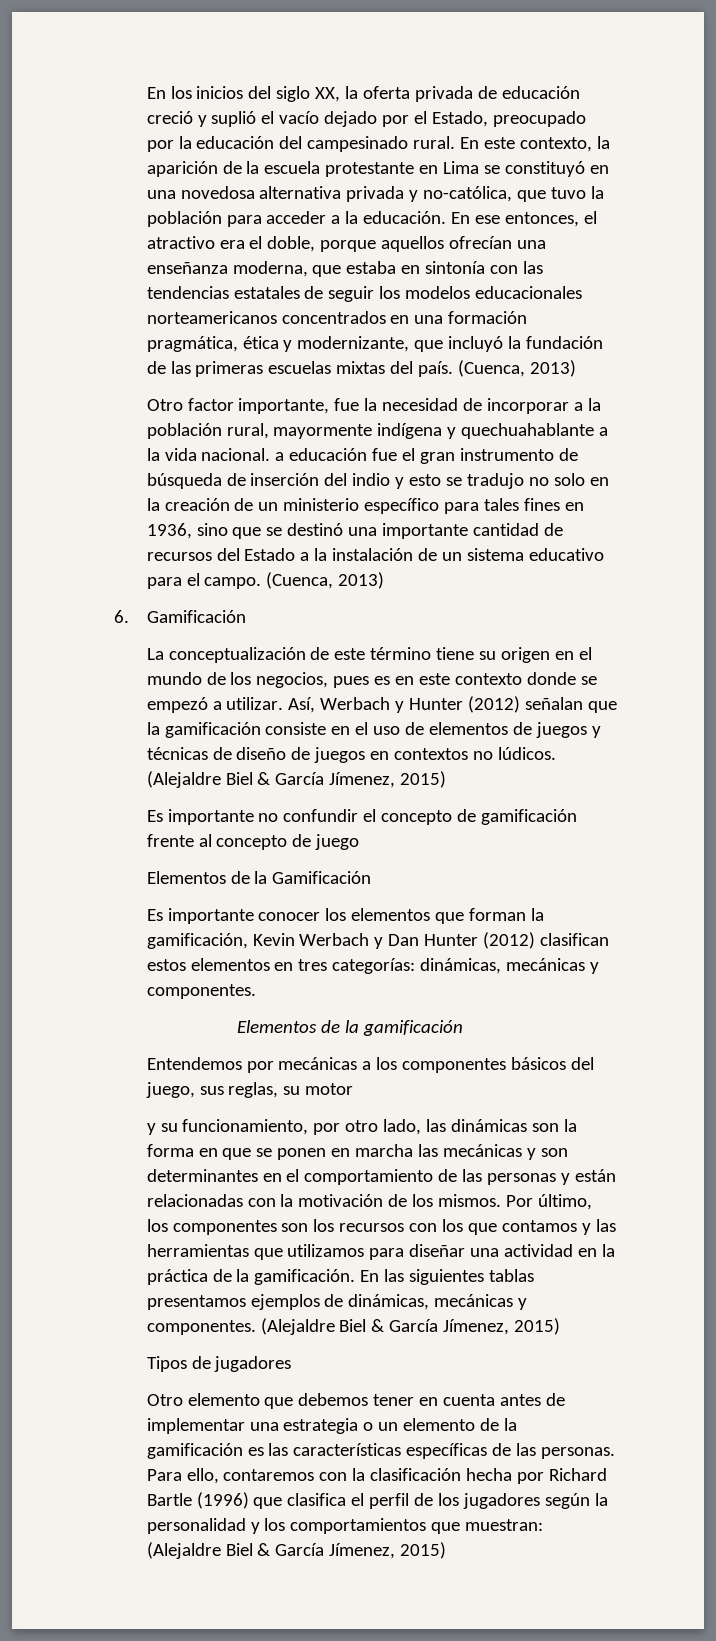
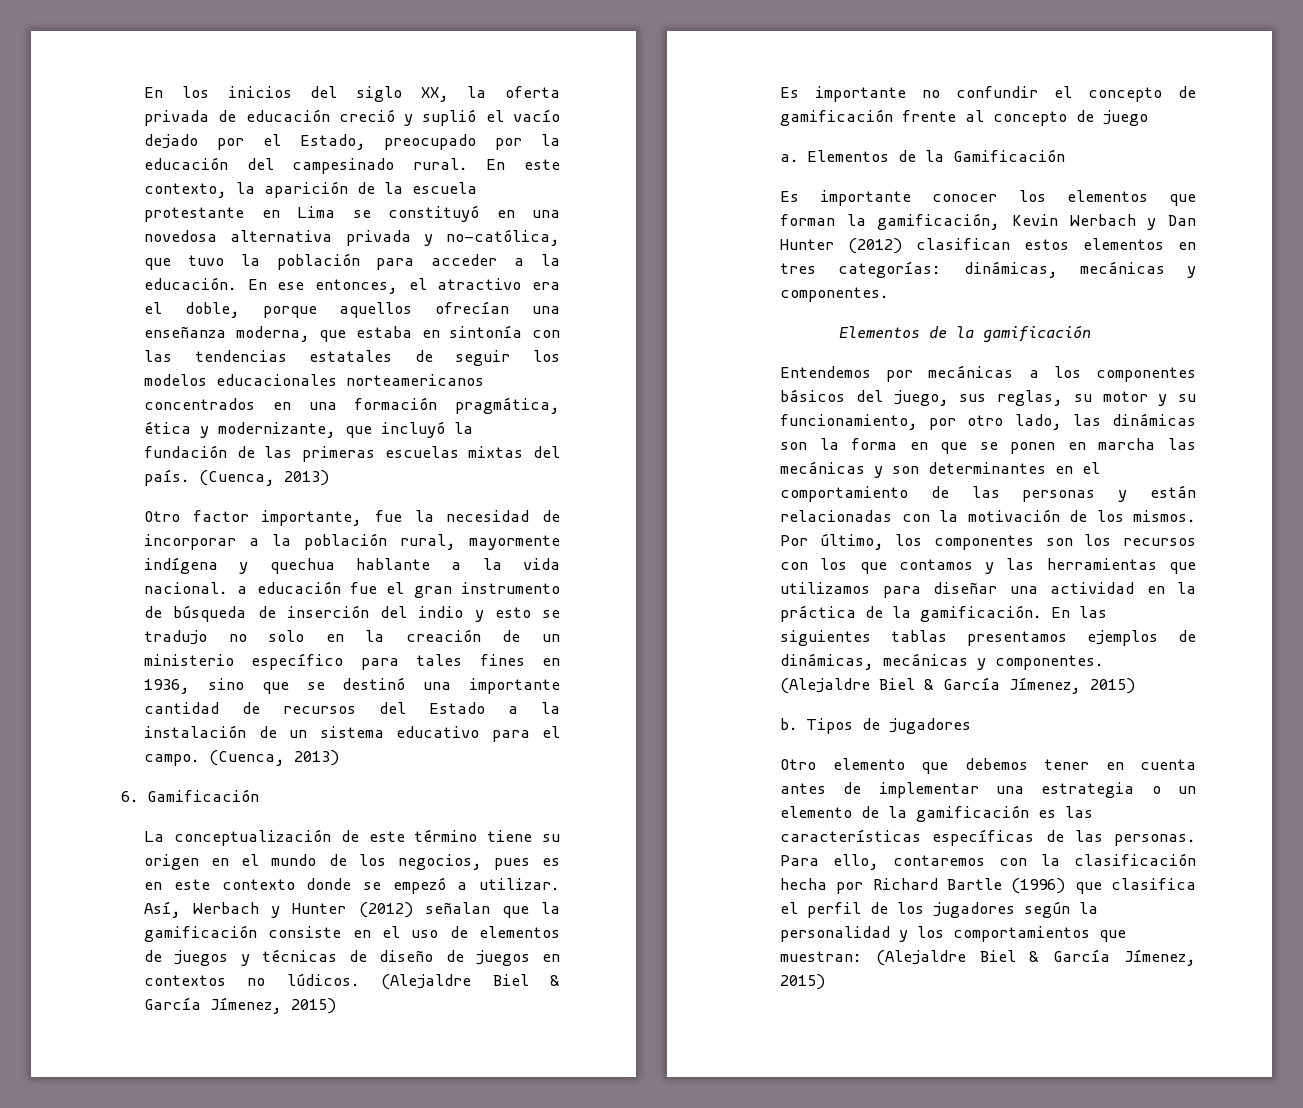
[461,423,595,439] quechuahablante -> [269,558,431,574] quechua hablante
(360, 842) none -> [780,154,800,162] a.
(354, 1089) // -> (1148, 396) none
(561, 1326) none -> [780,718,799,730] b.

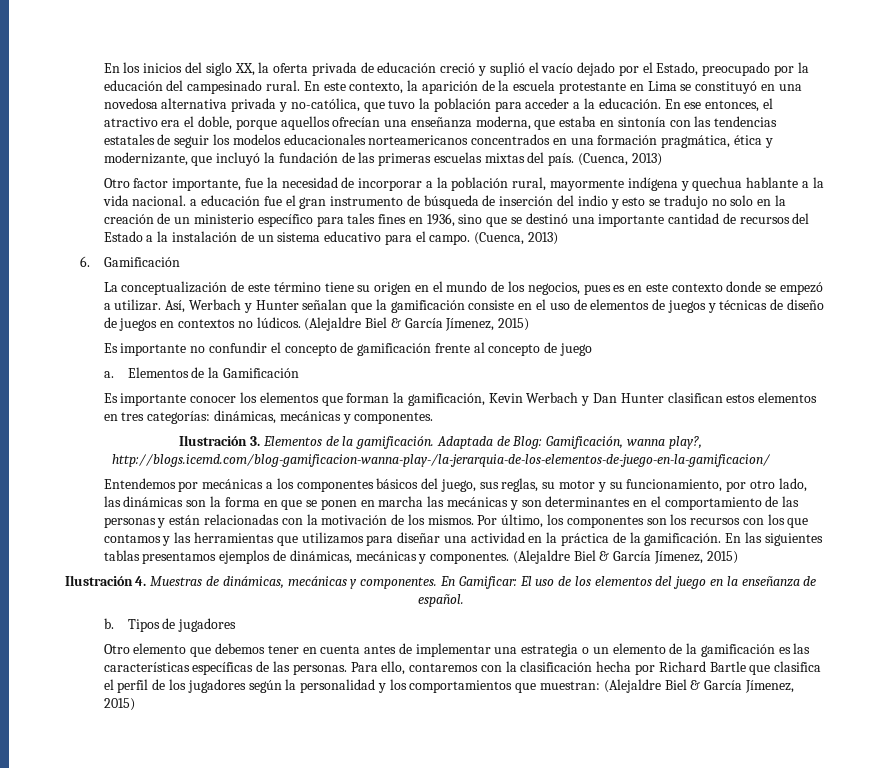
[358,902,413,918] (2012) -> (299, 305) none
[848,238,903,254] (2012) -> (664, 398) none
[839,325,1091,342] Elementos de la gamificación -> [179,435,702,449] [111,454,771,467] Ilustración 3. Elementos de la gamificación. Adaptada de Blog: Gamificación, wanna play?, http://blogs.icemd.com/blog-gamificacion-wanna-play-/la-jerarquia-de-los-elementos-de-juego-en-la-gamificacion/
(1136, 686) none -> [64,575,817,589] [417,594,464,607] // Ilustración 4. Muestras de dinámicas, mecánicas y componentes. En Gamificar: El uso de los elementos del juego en la enseñanza de español.
[1011,878,1066,894] (1996) -> (746, 666) none

